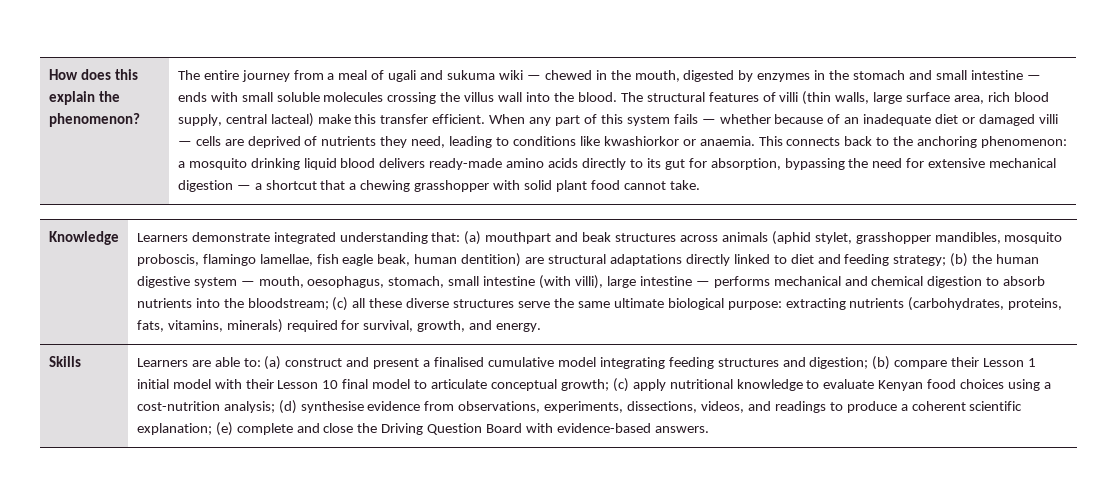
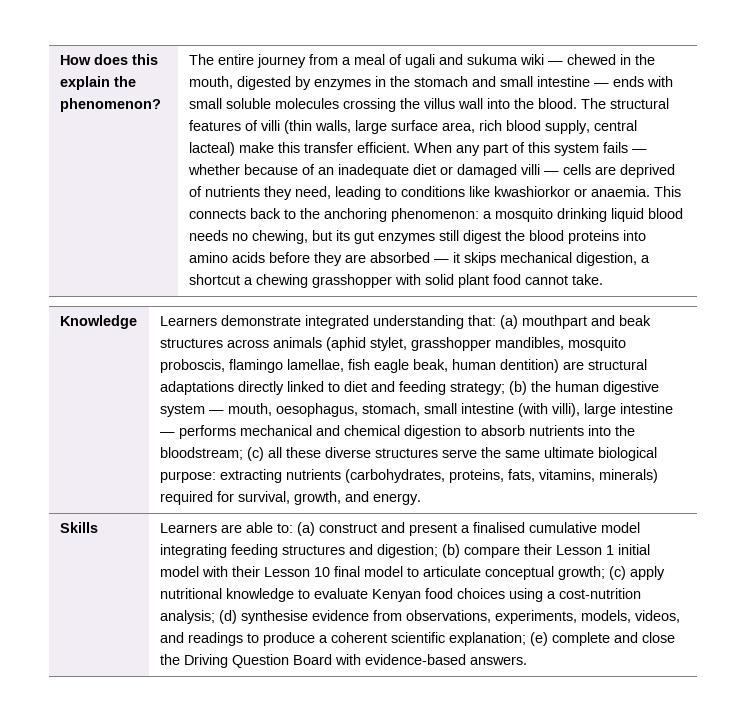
[379,158,1057,170] [177,180,251,192] delivers ready-made amino acids directly to its gut for absorption, bypassing the need for extensive mechanical digestion — -> [189,230,647,244] [189,252,638,266] needs no chewing, but its gut enzymes still digest the blood proteins into amino acids before they are absorbed — it skips mechanical digestion,
[320,180,346,190] that -> (241, 279) none
[627,401,698,413] dissections, -> [581,610,632,623] models,

